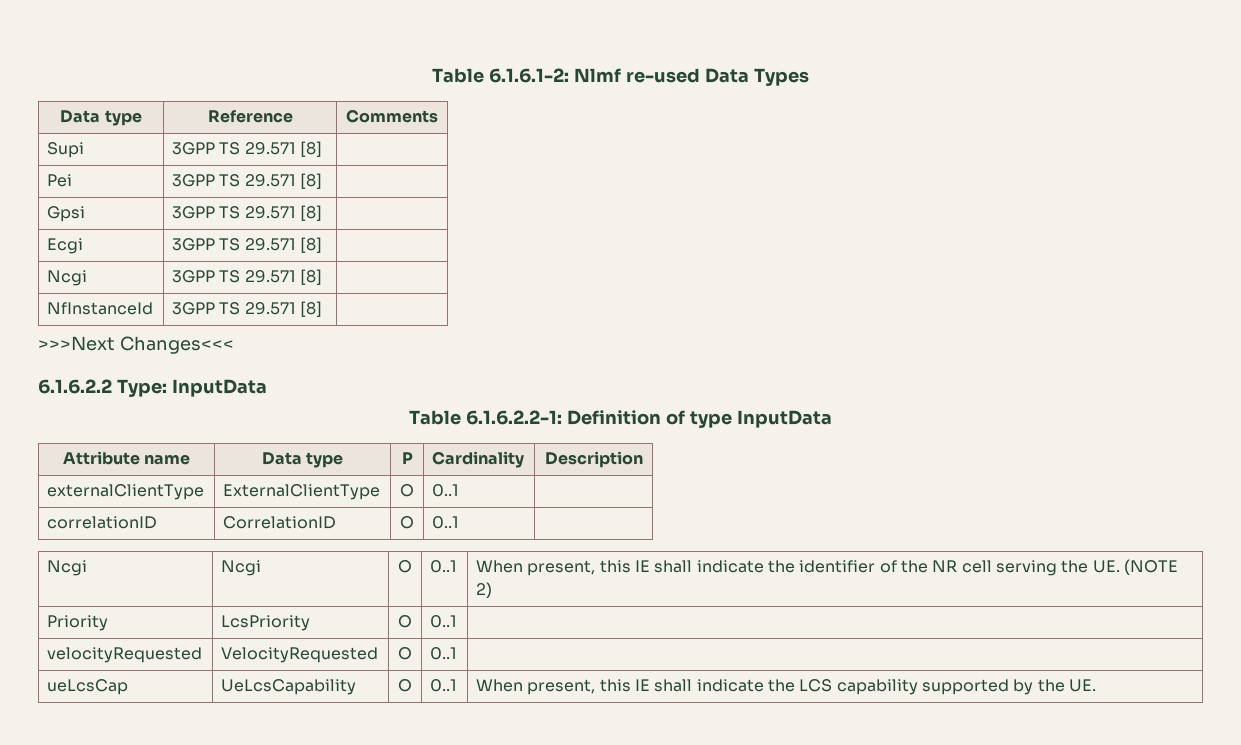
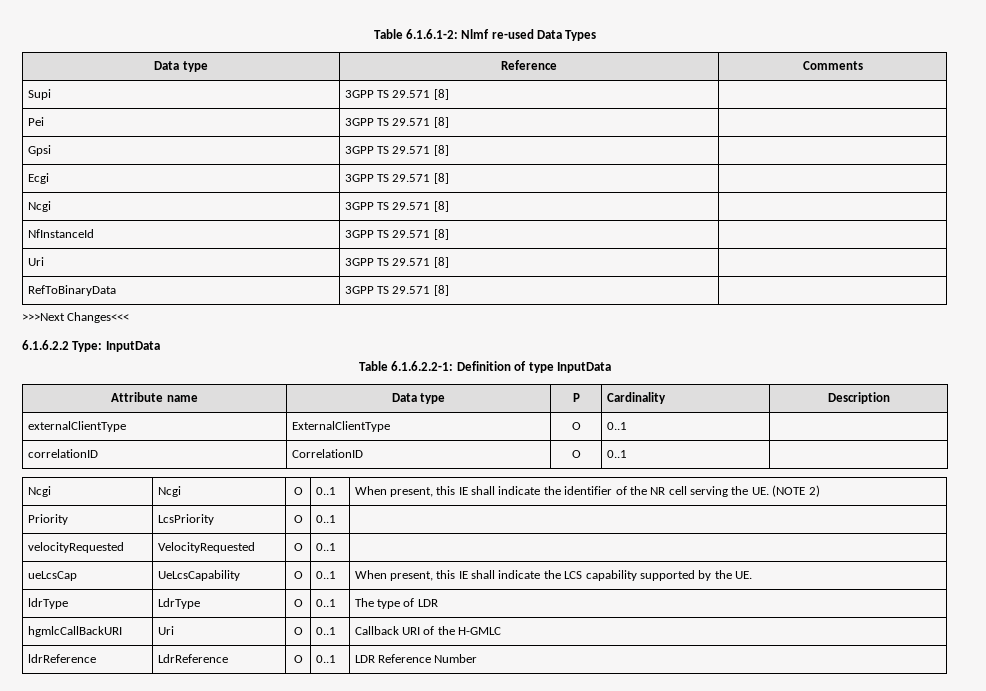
(323, 309) none -> [27,257,44,266] [344,257,449,268] [27,285,116,296] [344,285,449,296] // Uri | 3GPP TS 29.571 [8] | // RefToBinaryData | 3GPP TS 29.571 [8] |
(1096, 685) none -> [27,598,68,609] [157,598,200,609] [293,599,303,607] [315,599,336,607] [354,598,438,609] [27,626,122,637] [157,626,174,635] [293,627,303,635] [315,627,336,635] [354,626,502,635] [27,654,96,663] [157,654,228,663] [293,655,303,663] [315,655,336,663] [354,654,478,663] // ldrType | LdrType | O | 0..1 | The type of LDR // hgmlcCallBackURI | Uri | O | 0..1 | Callback URI of the H-GMLC // ldrReference | LdrReference | O | 0..1 | LDR Reference Number

